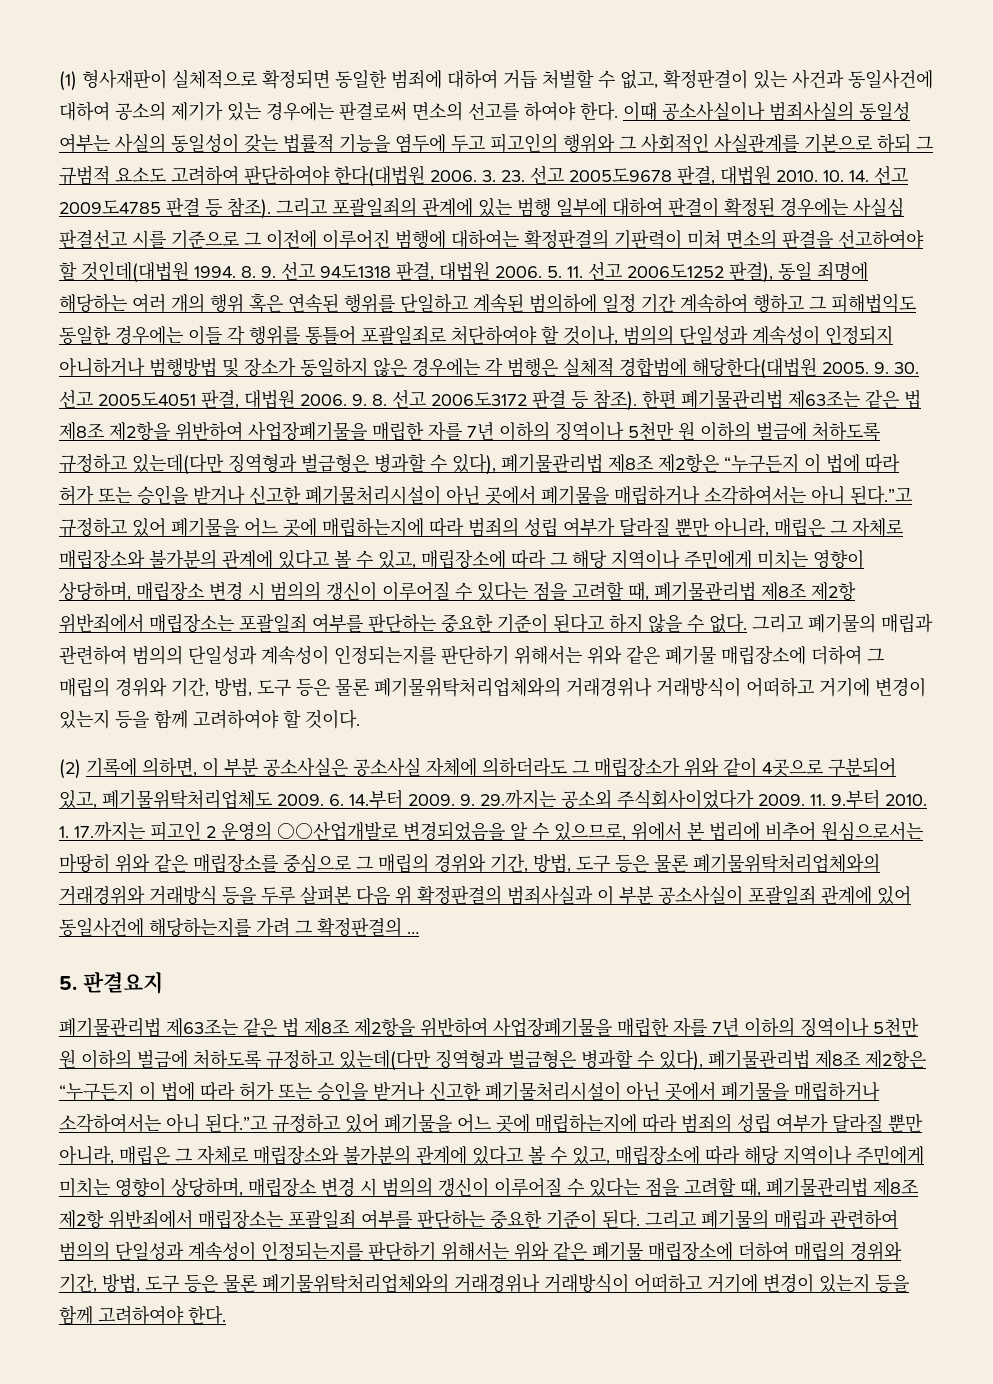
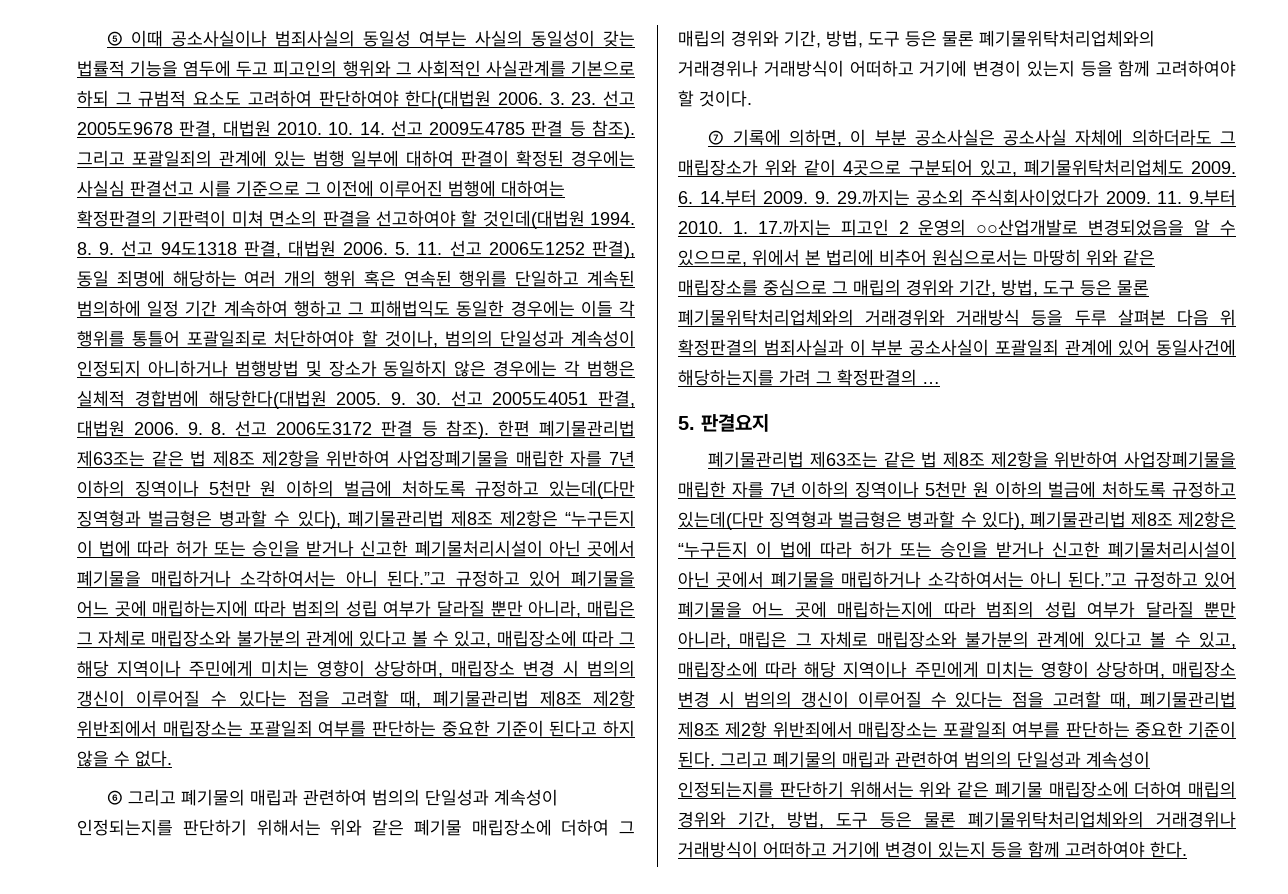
[59,69,933,91] [59,101,618,121] (1) 형사재판이 실체적으로 확정되면 동일한 범죄에 대하여 거듭 처벌할 수 없고, 확정판결이 있는 사건과 동일사건에 대하여 공소의 제기가 있는 경우에는 판결로써 면소의 선고를 하여야 한다. -> [107,31,124,46] ⑤
(747, 623) none -> [107,790,124,805] // ⑥
[59,759,81,779] (2) -> [708,130,725,145] ⑦

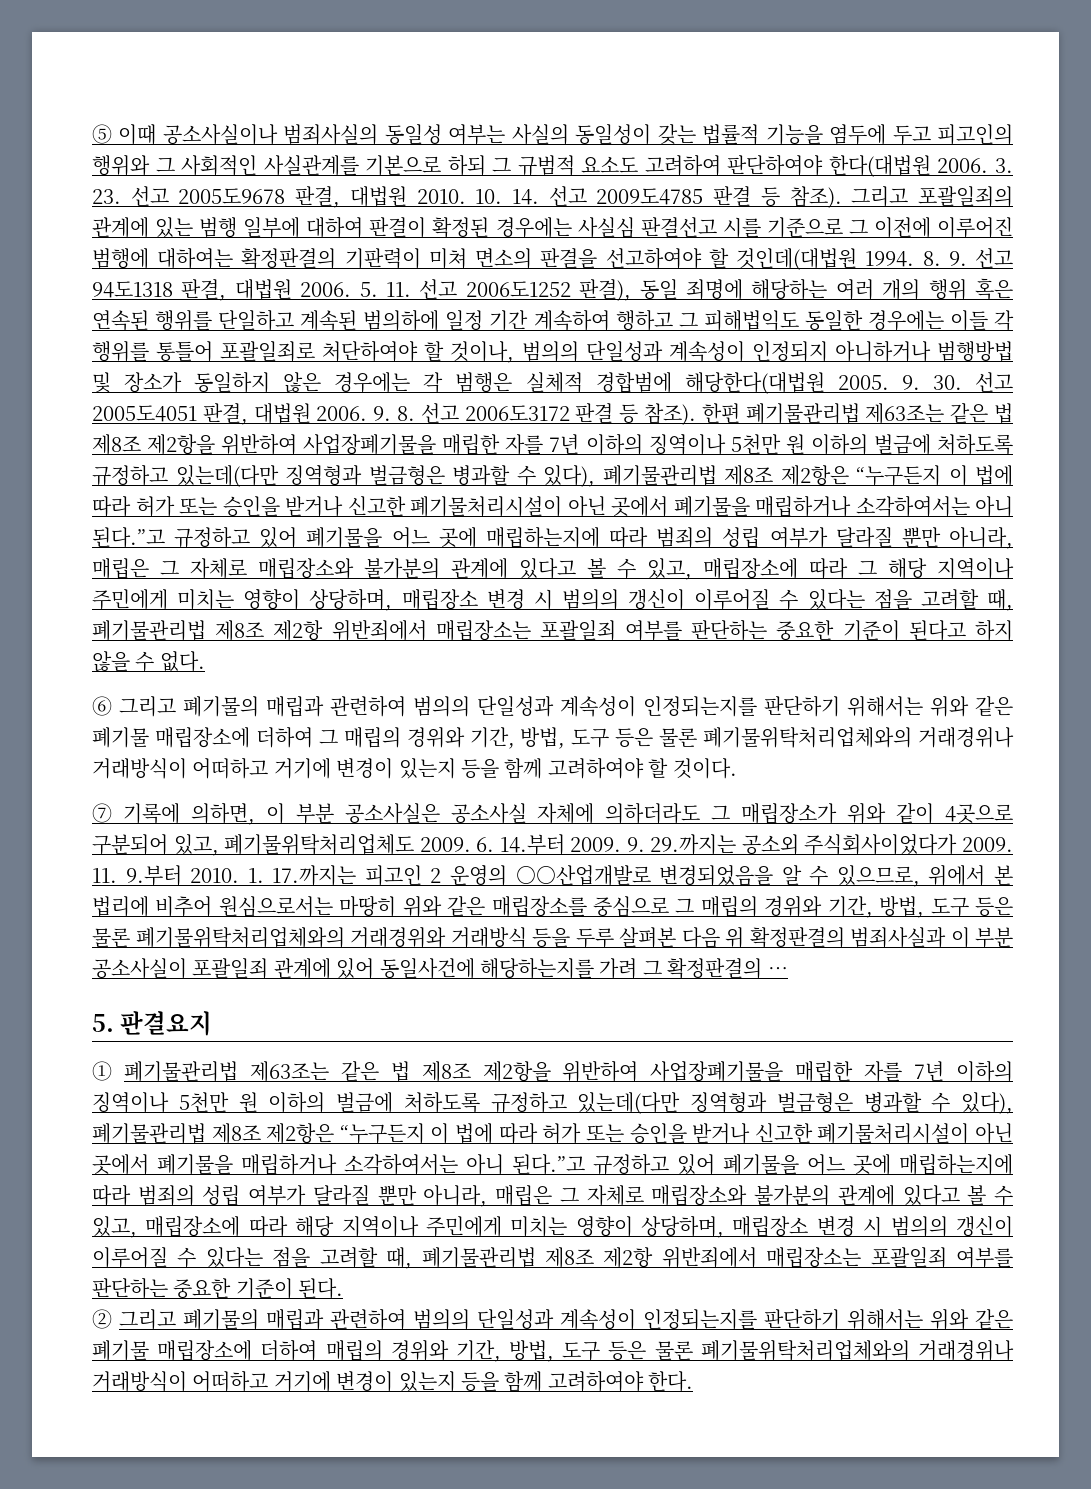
(769, 423) none -> [92,1061,112,1081] ①
(715, 759) none -> [92,1309,112,1329] // ②

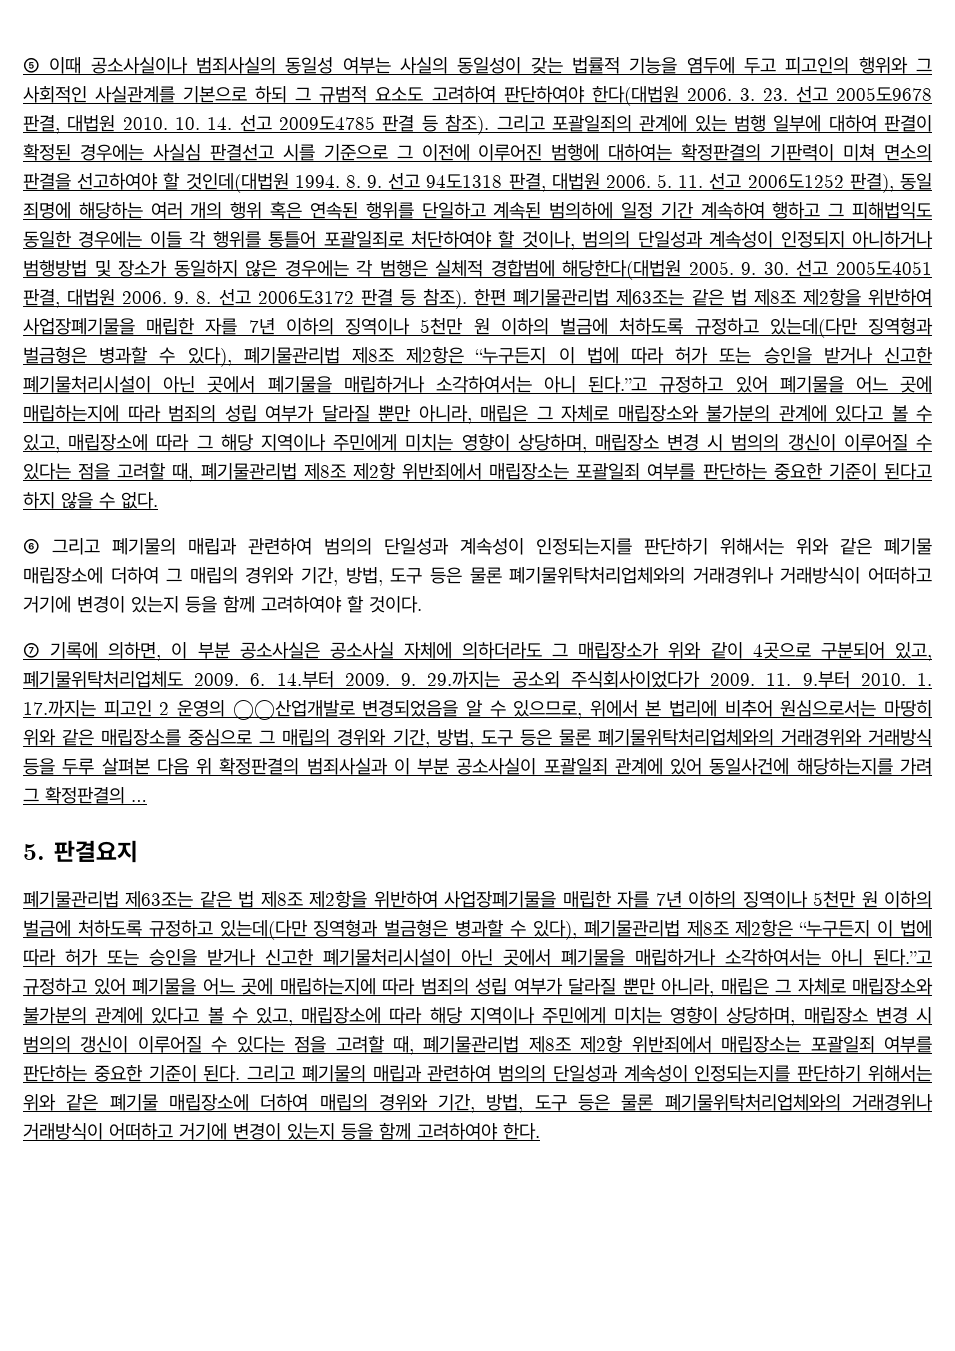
[92,1061,112,1081] ① -> (138, 851) none
[92,1309,112,1329] // ② -> (241, 1073) none

